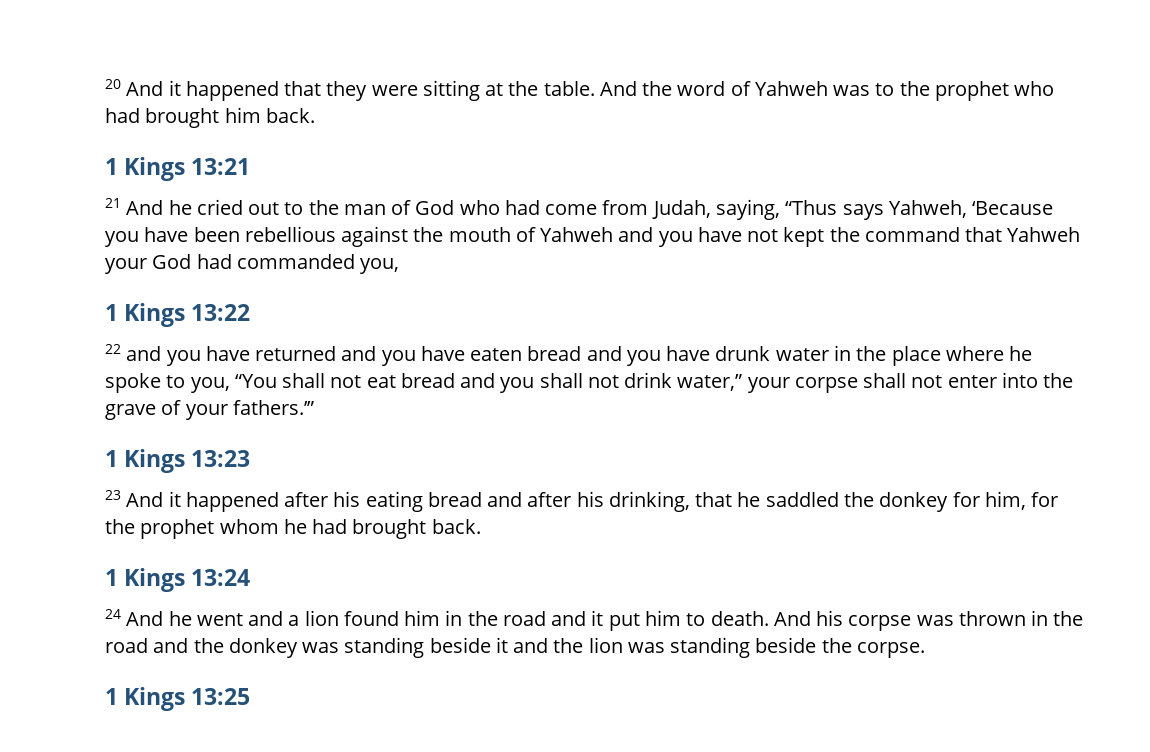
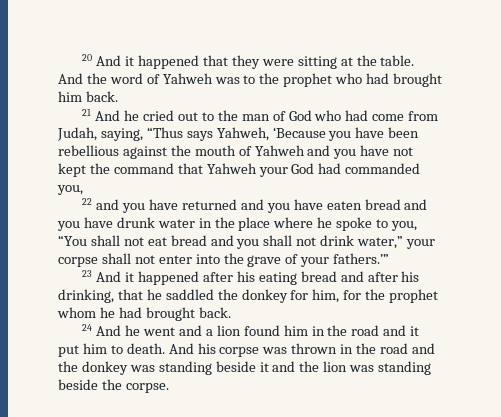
[105,157,251,181] // 1 Kings 13:21 -> (118, 96) none
[105,303,251,327] // 1 Kings 13:22 -> (83, 190) none
[105,449,251,473] // 1 Kings 13:23 -> (390, 258) none
[105,568,251,592] // 1 Kings 13:24 -> (231, 312) none
[105,687,251,711] // 1 Kings 13:25 -> (169, 388) none

